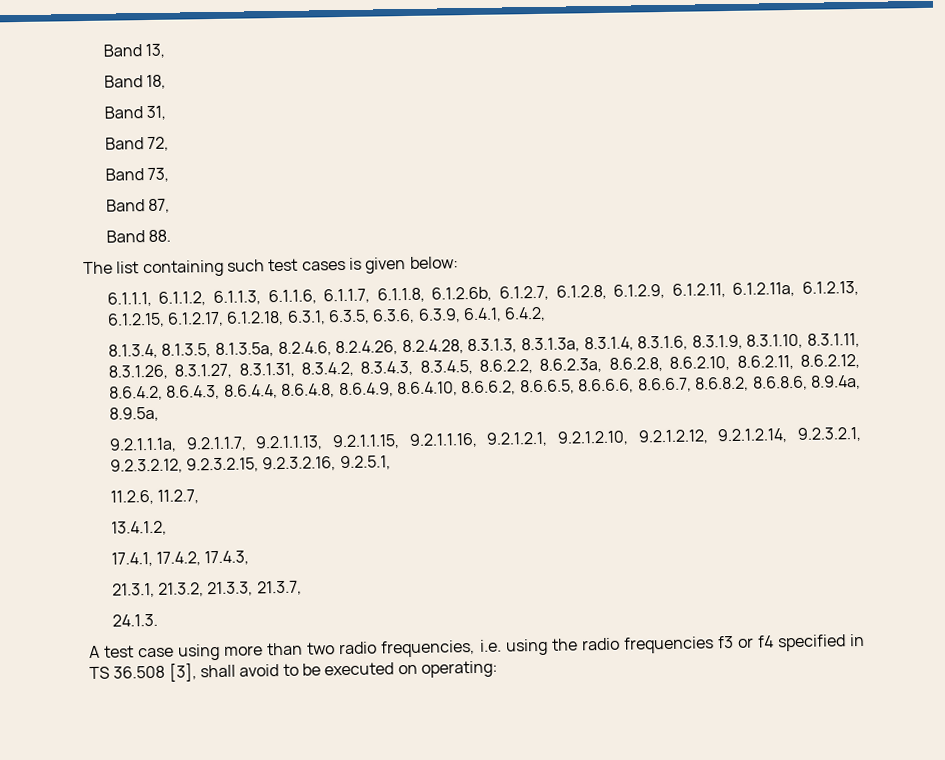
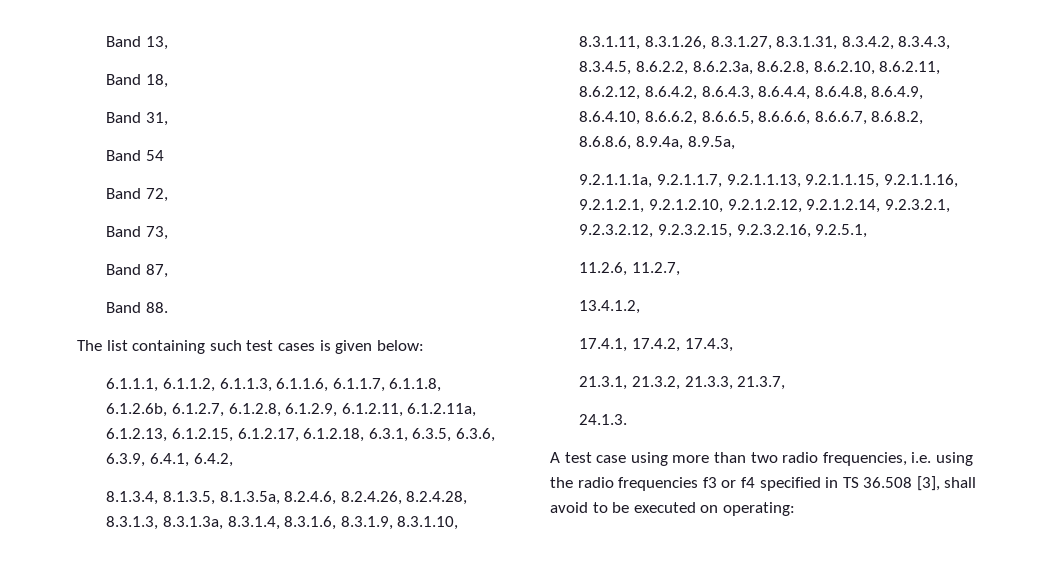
(167, 113) none -> [106,150,164,161] // Band 54

